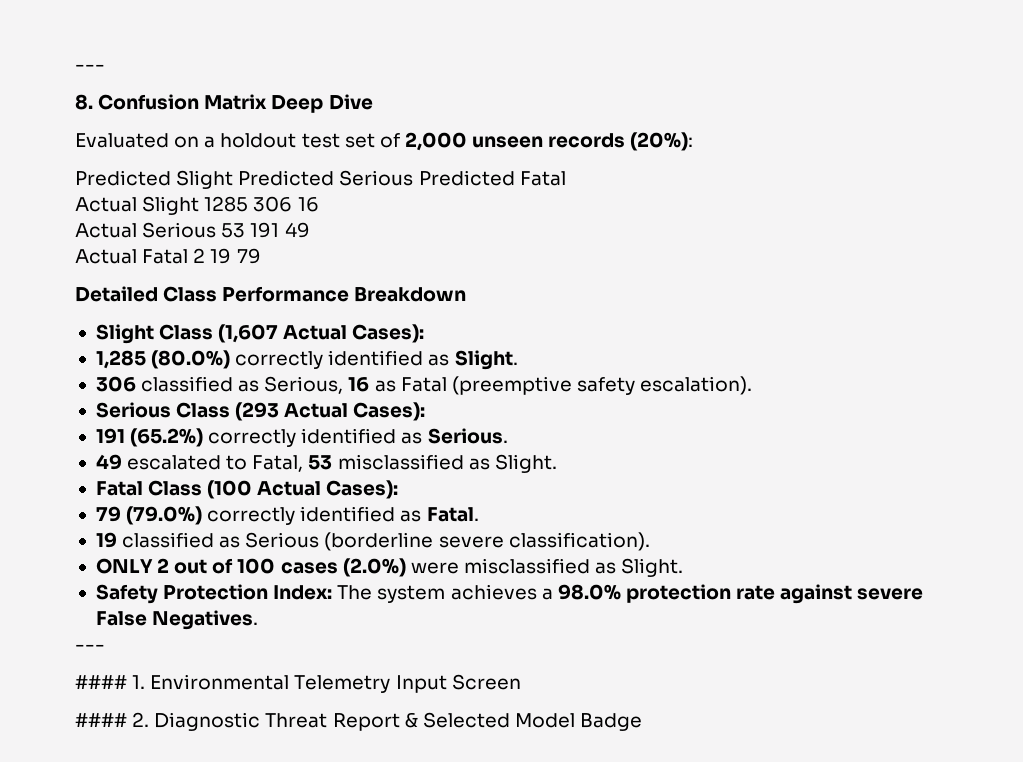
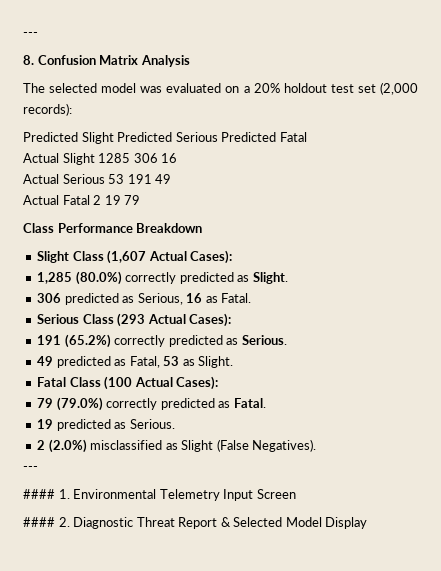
[271,94,373,113] [75,133,169,148] Deep Dive // Evaluated -> [140,55,190,67] [23,83,222,93] Analysis // The selected model was evaluated
(216, 142) none -> [253,83,280,93] 20%
[379,132,694,151] of 2,000 unseen records (20%): -> [379,82,418,95] [23,103,72,116] (2,000 records):
[75,286,158,302] Detailed -> (141, 200) none
[328,350,424,366] identified -> [179,272,234,284] predicted
[141,376,234,392] classified -> [64,293,119,305] predicted
[400,376,753,395] Fatal (preemptive safety escalation). -> [221,293,252,303] Fatal.
[301,428,397,444] identified -> [168,335,223,347] predicted
[127,455,248,470] escalated to -> [56,356,127,368] predicted as
[337,454,464,470] misclassified -> (180, 361) none
[300,506,396,522] identified -> [160,398,215,410] predicted
[122,532,650,551] [95,558,684,577] [95,584,924,604] [95,610,259,630] classified as Serious (borderline severe classification). // ONLY 2 out of 100 cases (2.0%) were misclassified as Slight. // Safety Protection Index: The system achieves a 98.0% protection rate against severe False Negatives. -> [56,419,175,431] [37,439,317,453] predicted as Serious. // 2 (2.0%) misclassified as Slight (False Negatives).
[580,713,643,731] Badge -> [325,517,368,529] Display

